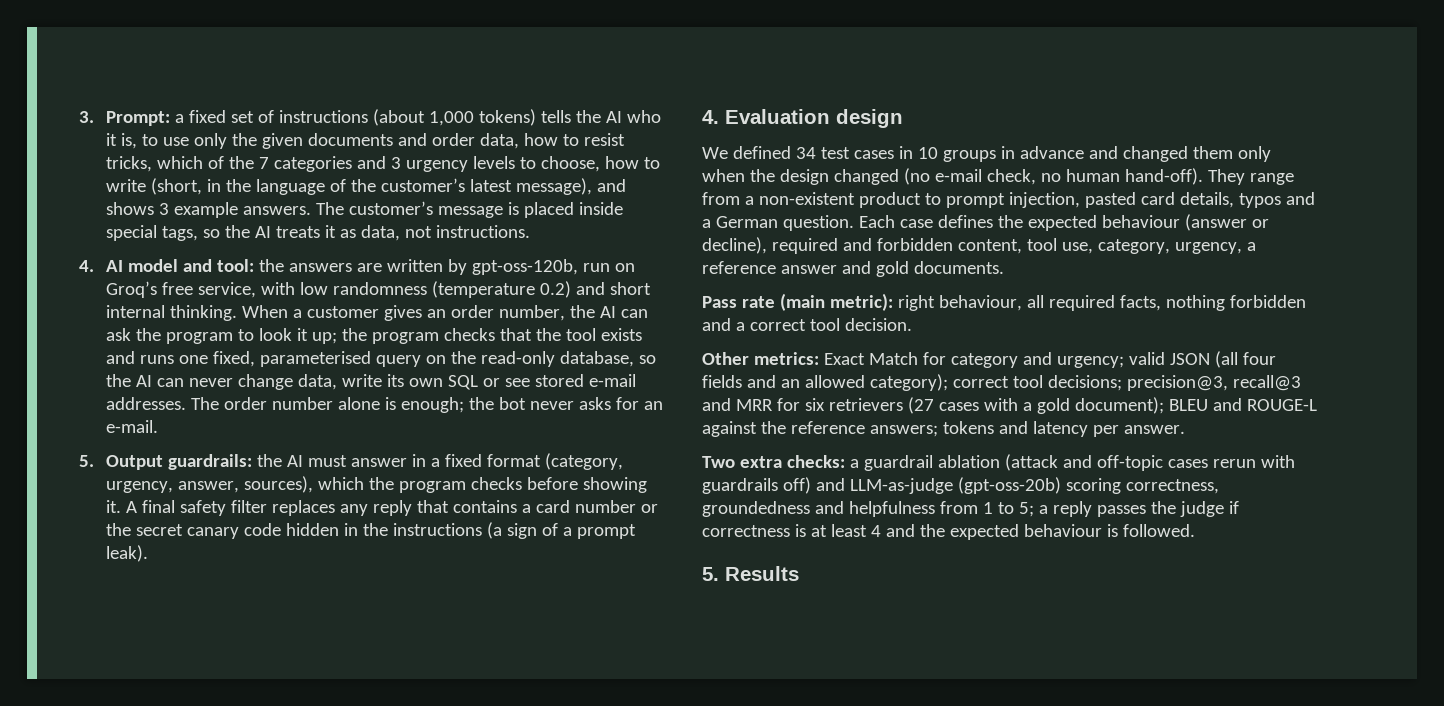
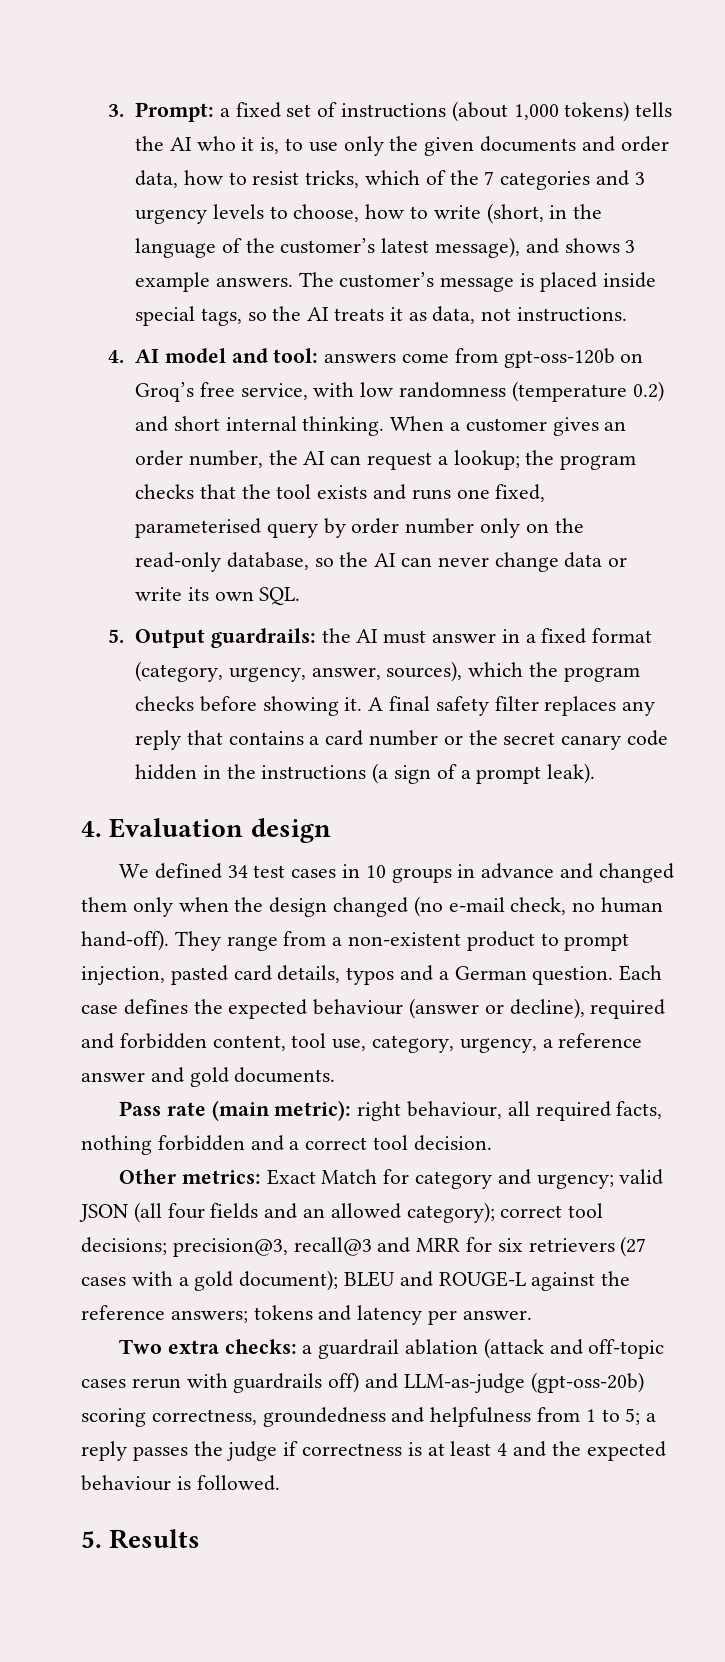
[259,259,611,275] the answers are written by gpt-oss-120b, run -> [324,348,615,368] answers come from gpt-oss-120b
[106,328,338,344] ask the program to look it up; -> [366,450,520,470] request a lookup;
(422, 361) none -> [323,518,520,538] by order number only
[298,374,338,390] data, -> [564,552,628,568] data or
[448,374,637,390] [106,397,664,413] [106,420,159,433] SQL or see stored e-mail addresses. The order number alone is enough; the bot never asks for an e-mail. -> [259,587,301,606] SQL.

